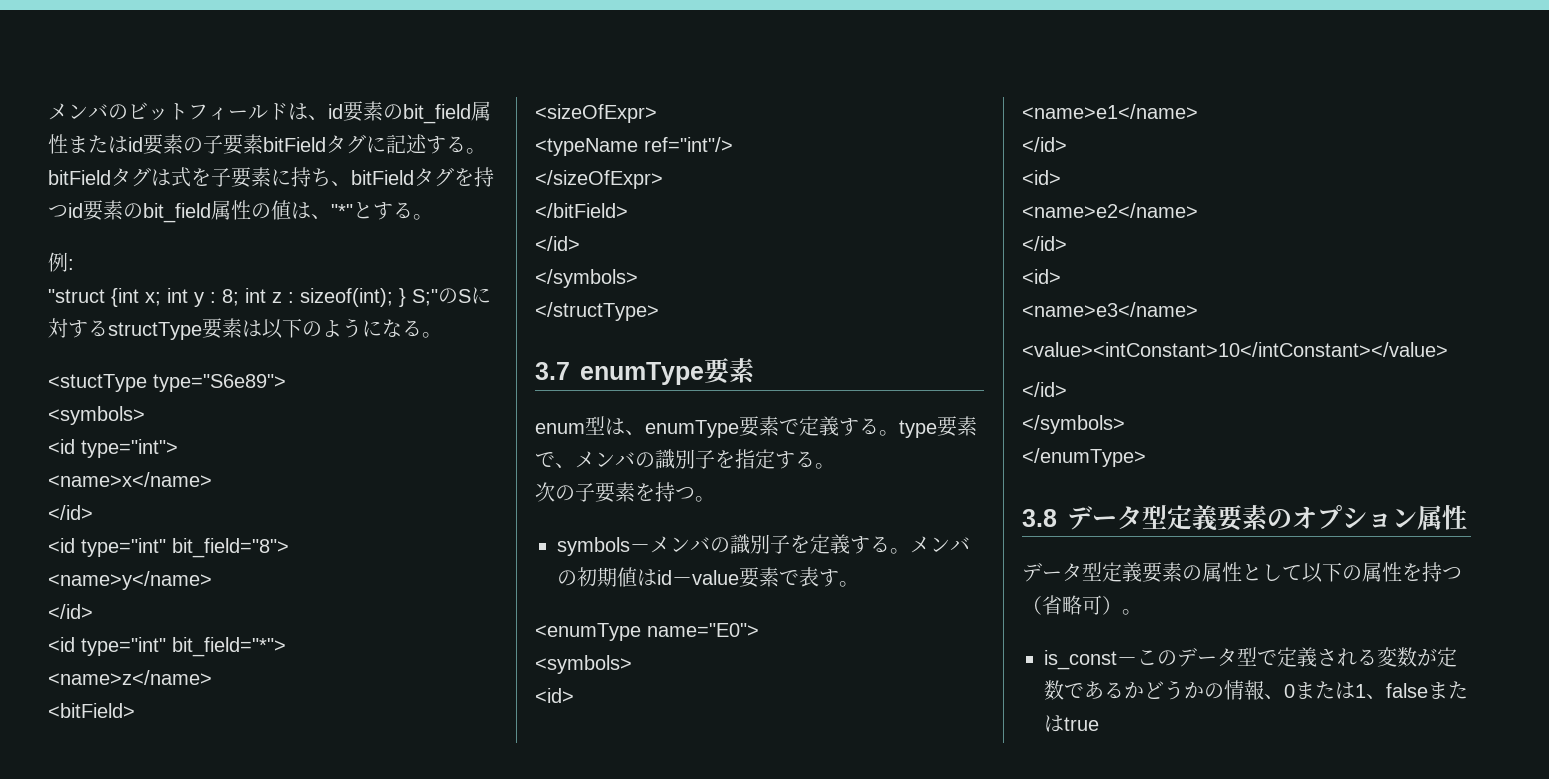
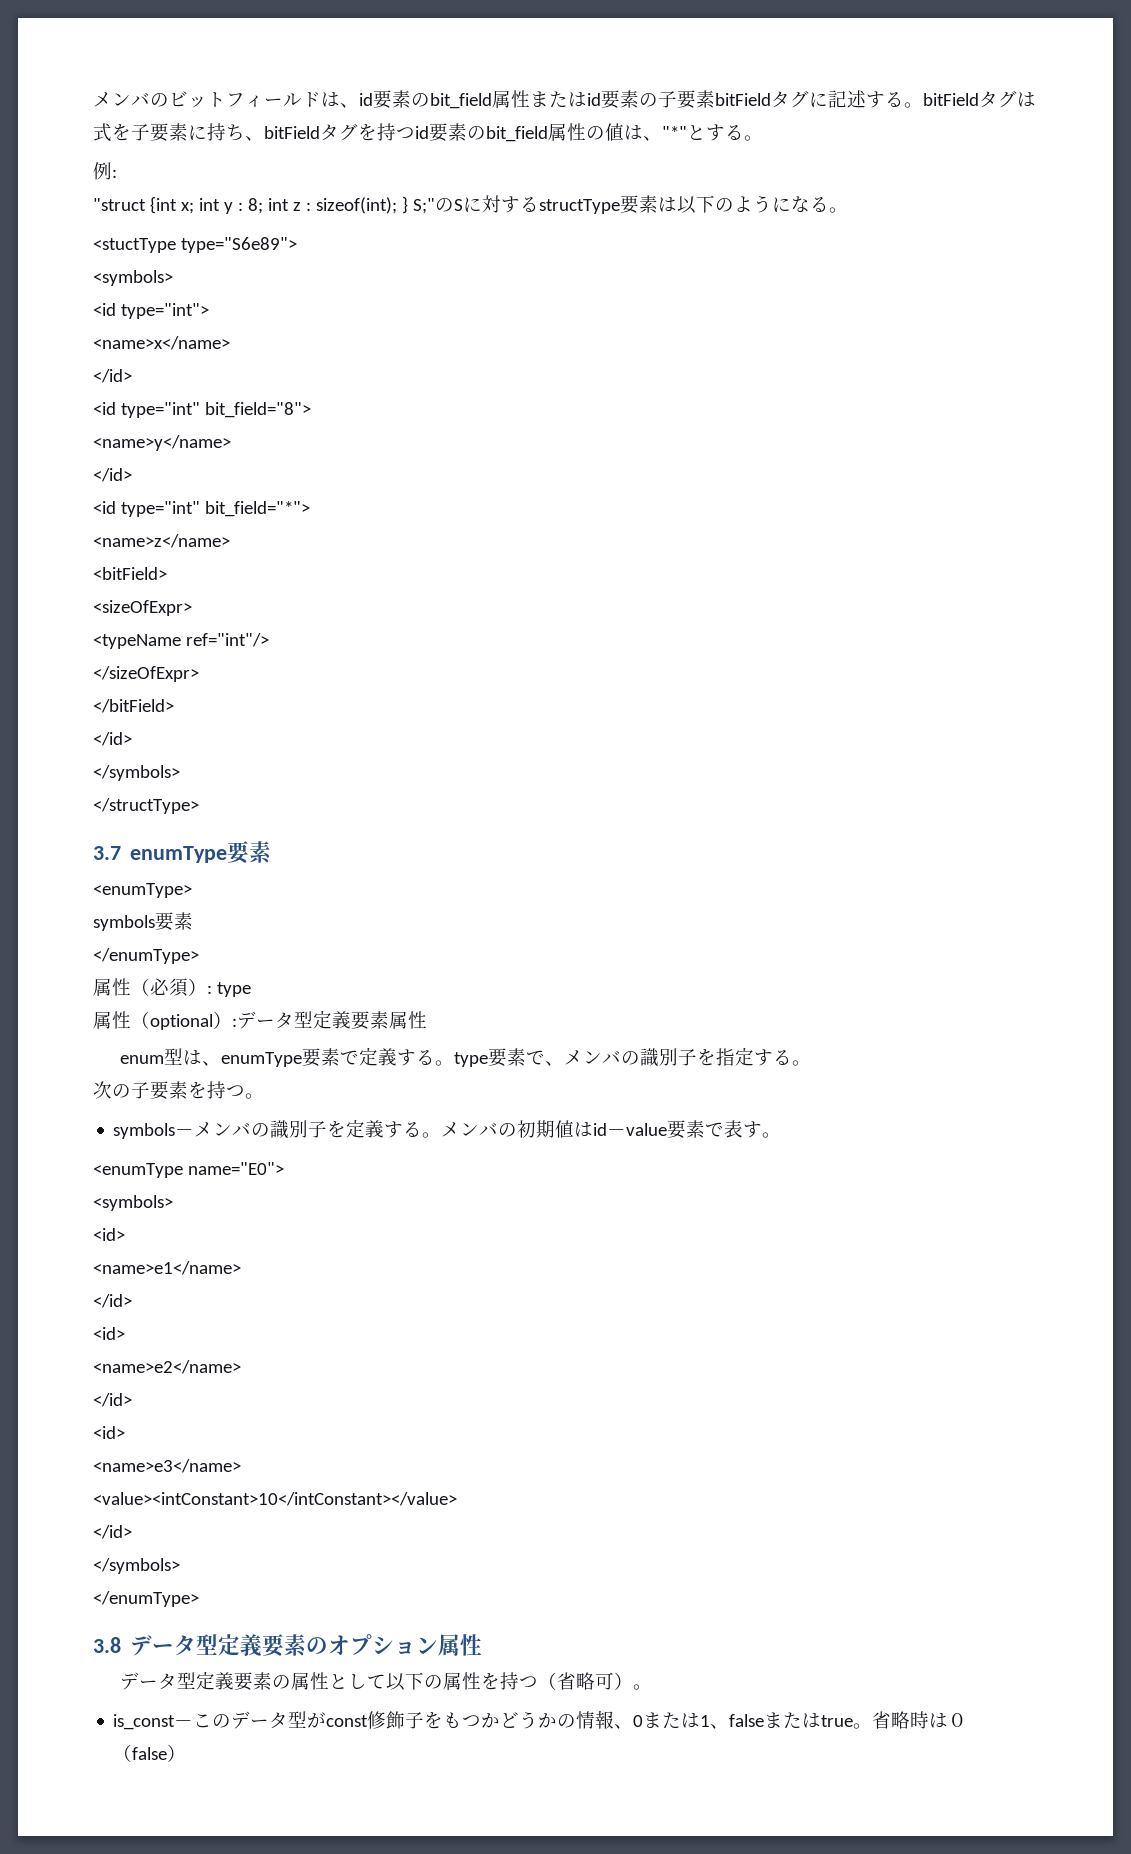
(755, 370) none -> [93,883,192,898] [93,912,193,931] [93,948,199,964] [93,978,251,997] [93,1010,427,1030] // <enumType> // symbols要素 // </enumType> // 属性（必須）: type // 属性（optional）:データ型定義要素属性
[1257,647,1457,667] [1044,680,1124,700] で定義される変数が定数である -> [307,1711,482,1729] がconst修飾子をもつ
(1099, 724) none -> [853,1711,968,1729] [113,1744,187,1762] 。省略時は０（false）

